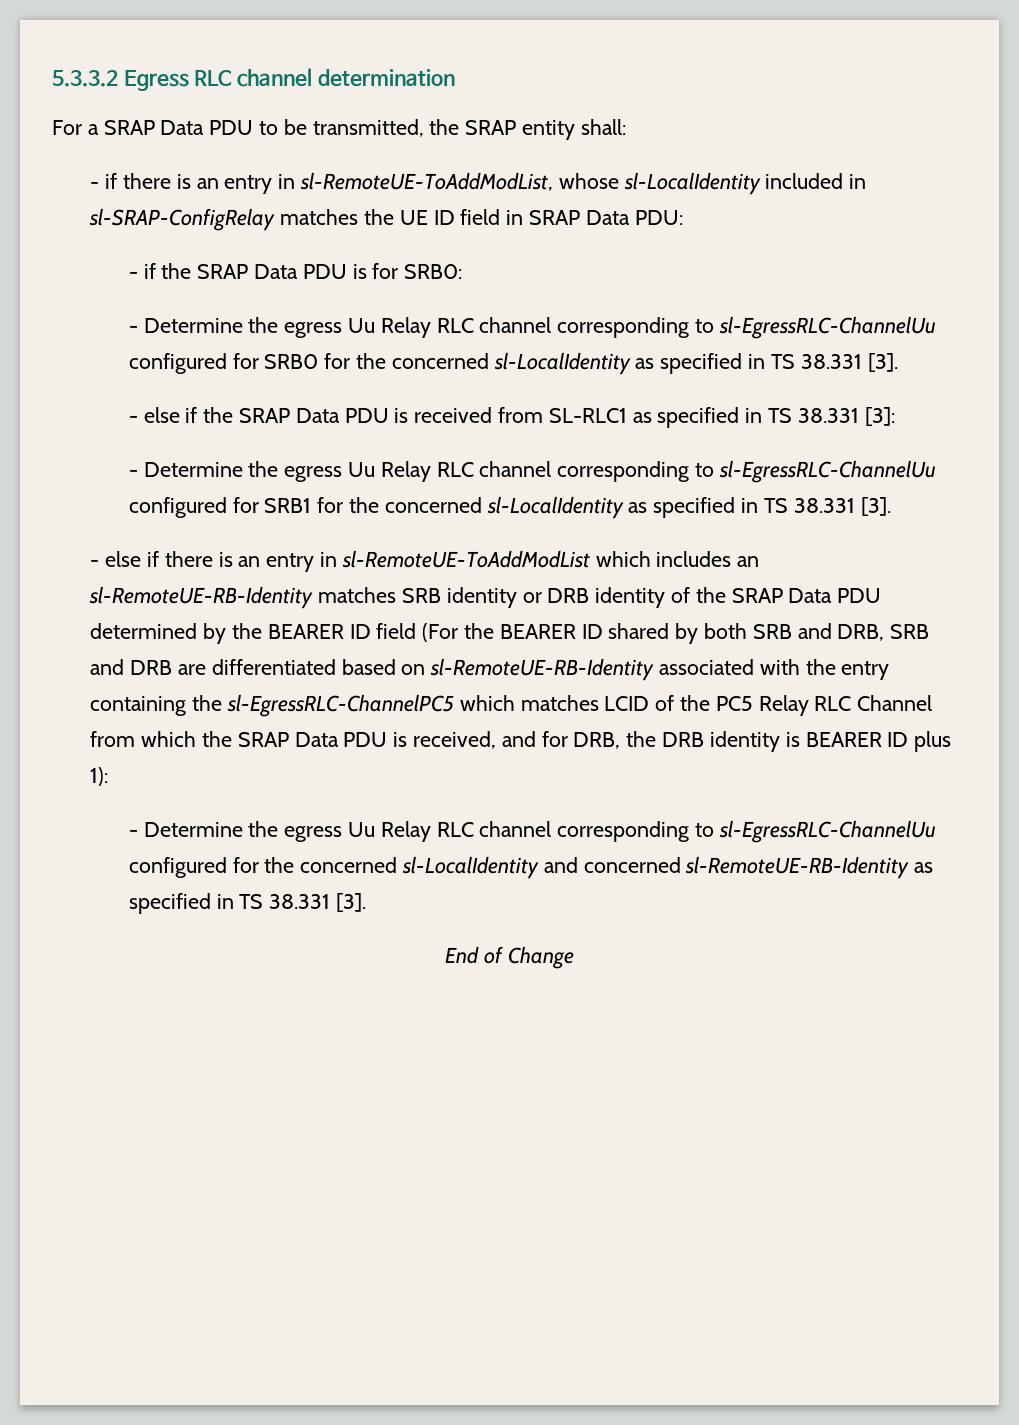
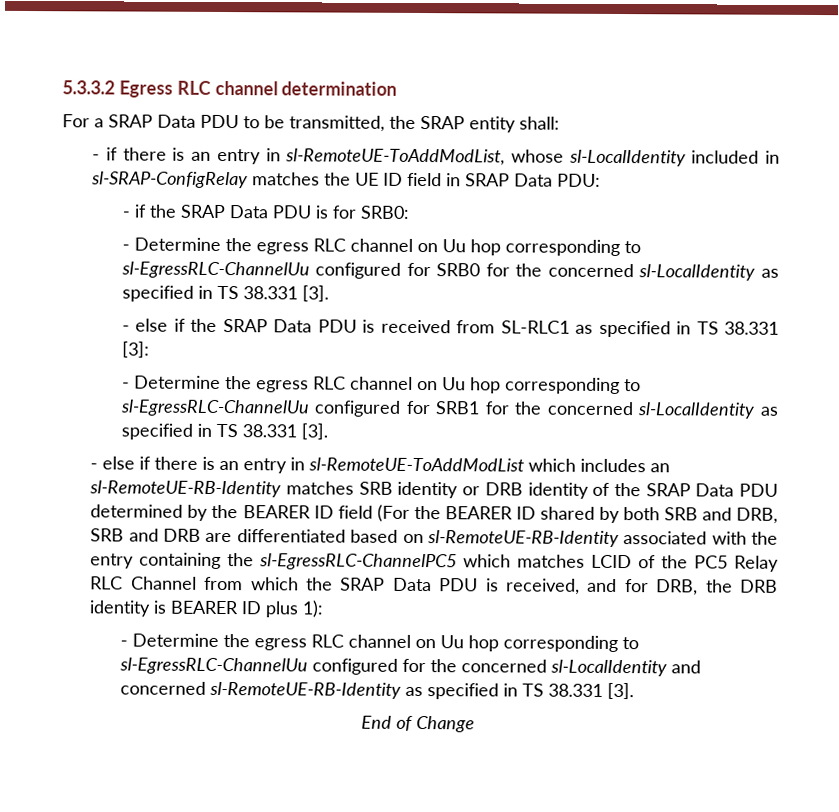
[348,317,552,338] Uu Relay RLC channel -> [312,238,501,256] RLC channel on Uu hop
[348,461,552,482] Uu Relay RLC channel -> [312,376,501,394] RLC channel on Uu hop
[348,821,552,842] Uu Relay RLC channel -> [310,634,499,652] RLC channel on Uu hop

